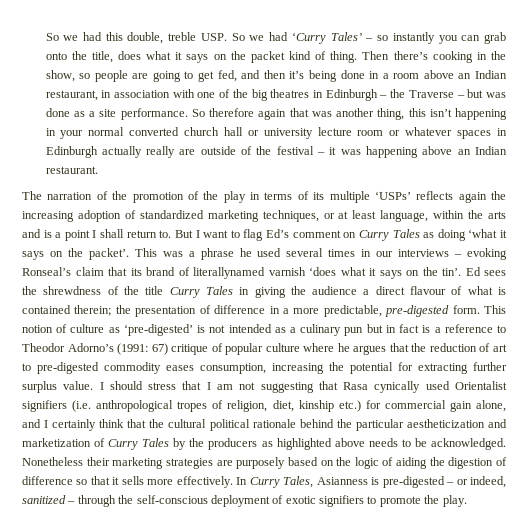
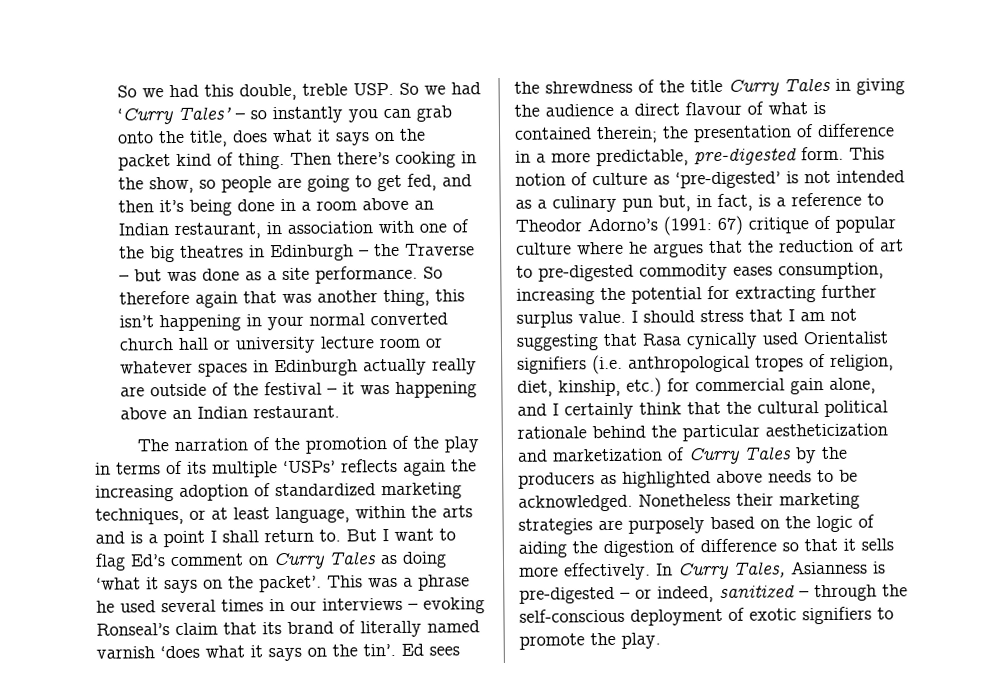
[193,267,265,279] literallynamed -> [360,620,480,638] literally named
[366,324,420,333] but in fact -> [658,193,753,212] but, in fact,
[298,400,334,412] kinship -> [558,379,621,397] kinship,

